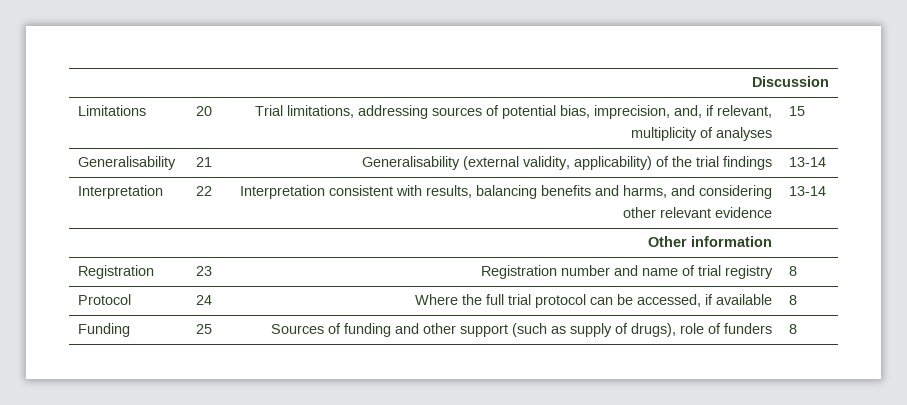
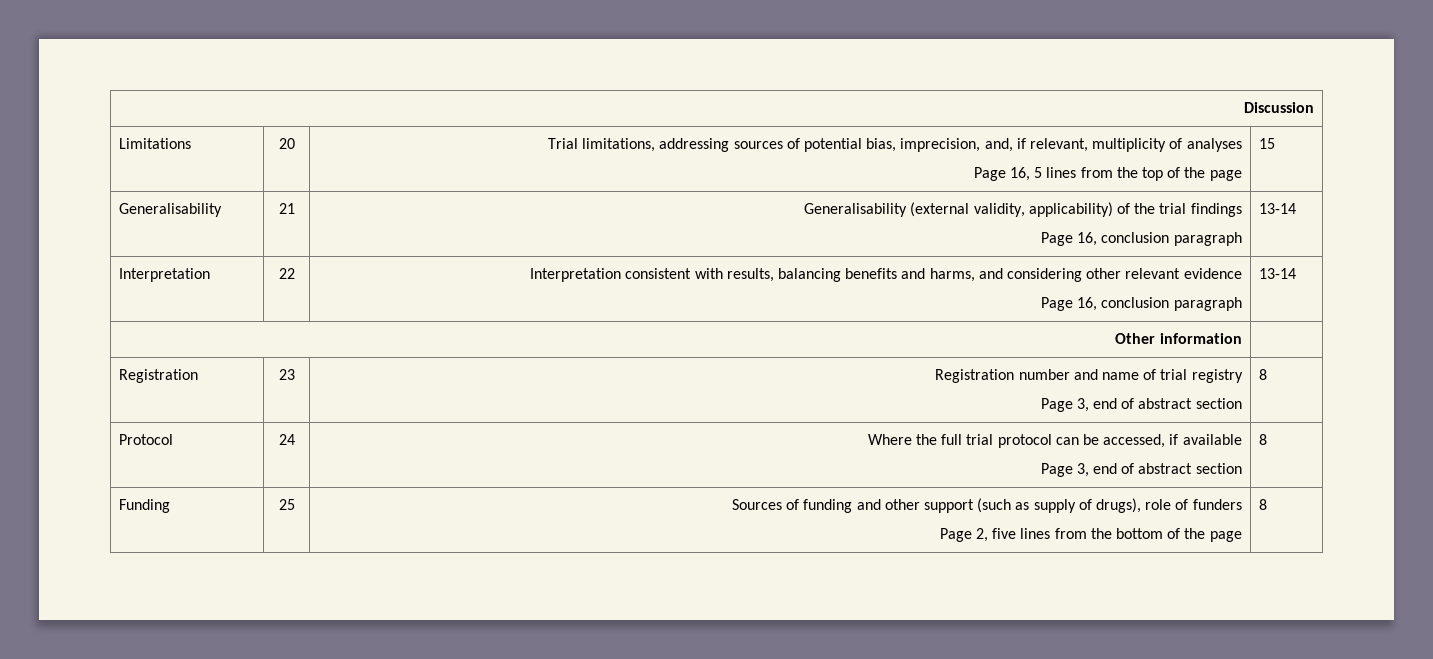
(772, 134) none -> [973,167,1242,181] // Page 16, 5 lines from the top of the page
(772, 163) none -> [1040,232,1242,246] // Page 16, conclusion paragraph
(772, 212) none -> [1040,297,1242,311] // Page 16, conclusion paragraph
(773, 272) none -> [1040,398,1242,412] // Page 3, end of abstract section
(772, 299) none -> [1040,463,1242,477] // Page 3, end of abstract section
(772, 328) none -> [939,528,1242,542] // Page 2, five lines from the bottom of the page

